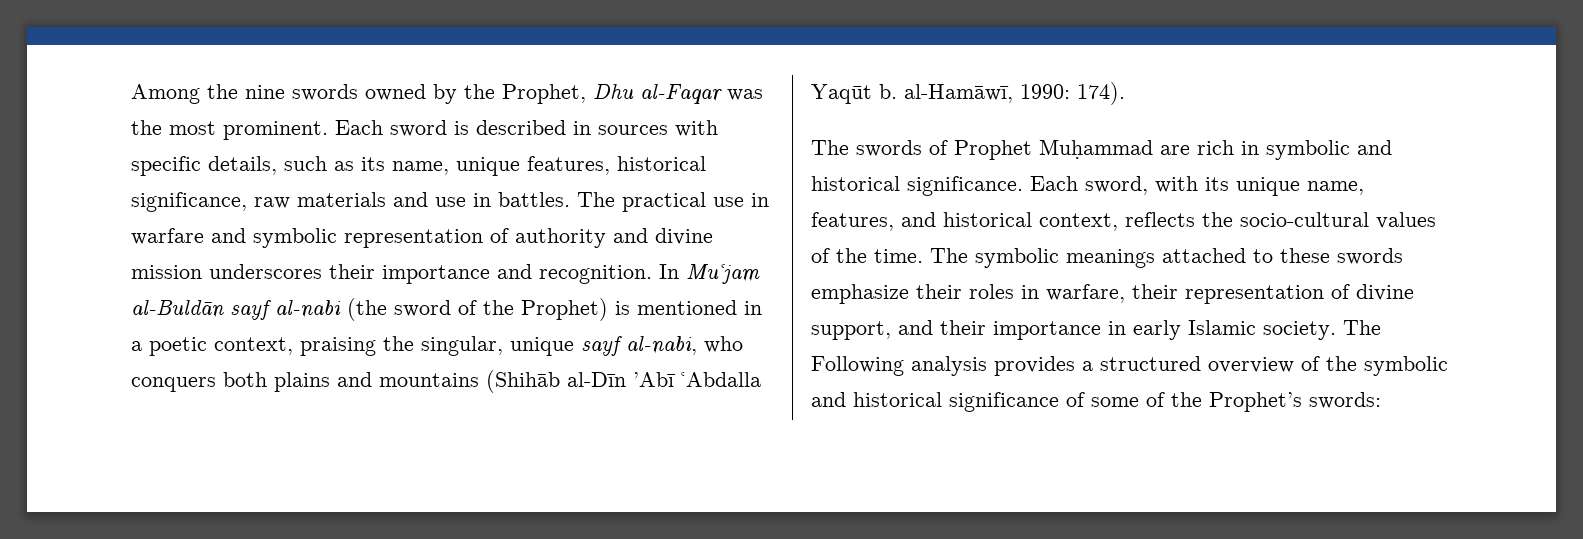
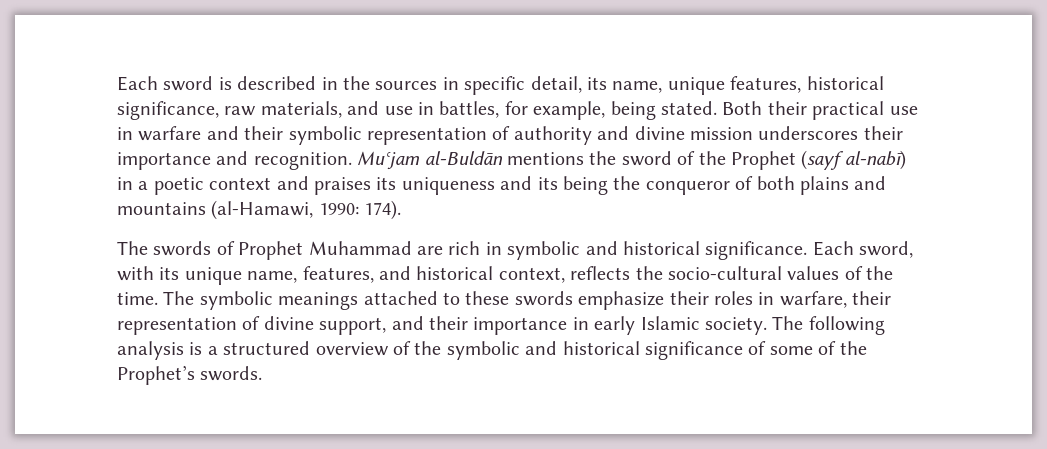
[131,84,763,105] [131,120,328,140] Among the nine swords owned by the Prophet, Dhu al-Faqar was the most prominent. -> (117, 83) none
[598,120,718,137] [131,156,354,176] sources with specific details, such as -> [343,76,582,95] the sources in specific detail,
[297,192,386,207] materials -> [260,101,342,118] materials,
[498,192,615,207] battles. The -> [439,101,807,120] battles, for example, being stated. Both their
(246, 235) none -> [244,126,284,140] their
[659,264,760,284] [131,298,762,321] [131,336,743,356] [131,370,761,393] [811,84,1013,104] In Mu῾jam al-Buldān sayf al-nabi (the sword of the Prophet) is mentioned in a poetic context, praising the singular, unique sayf al-nabi, who conquers both plains and mountains (Shihāb al-Dīn ʼAbī ῾Abdalla Yaqūt b. al-Hamāwī, -> [357,150,906,170] [117,176,887,195] [117,200,314,220] Muʿjam al-Buldān mentions the sword of the Prophet (sayf al-nabī) in a poetic context and praises its uniqueness and its being the conqueror of both plains and mountains (al-Hamawi,
[1039,139,1153,159] Muḥammad -> [308,241,412,255] Muhammad
[811,356,1075,376] Following analysis provides -> [808,316,885,335] [117,341,203,360] following analysis is
[1309,392,1381,409] swords: -> [200,366,263,381] swords.

